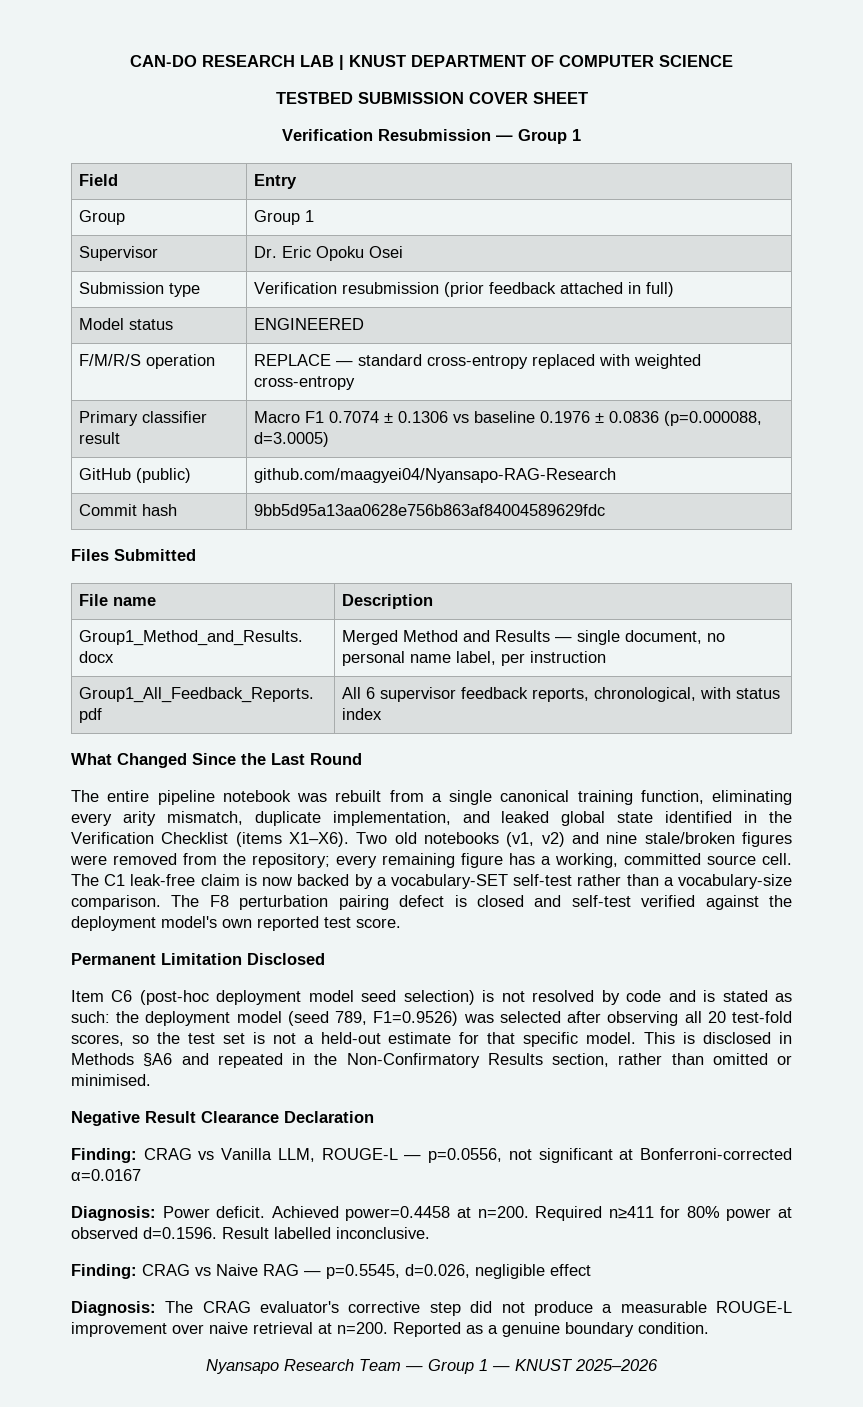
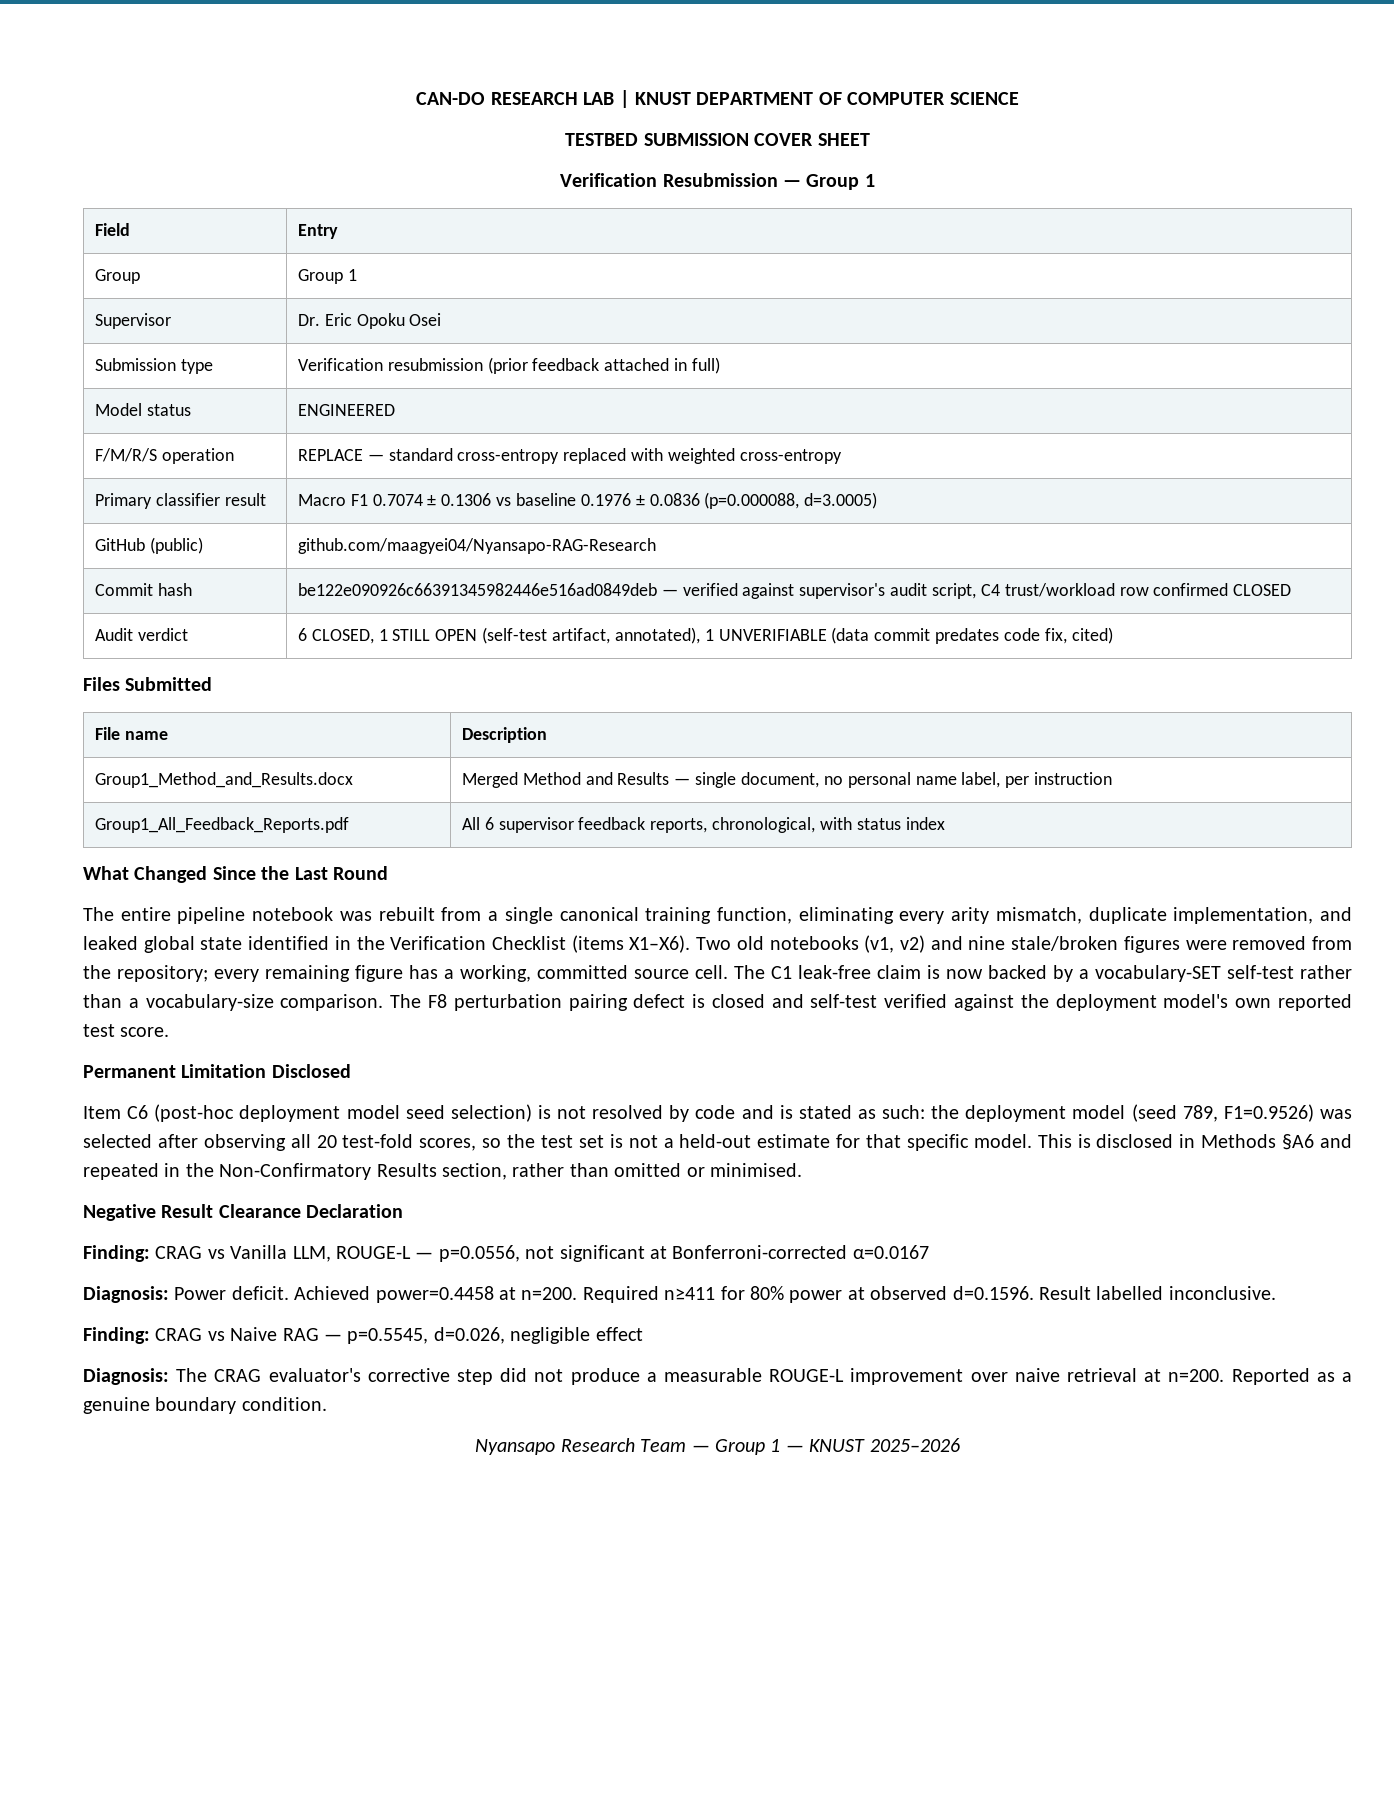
[253,504,605,516] 9bb5d95a13aa0628e756b863af84004589629fdc -> [297,583,1292,599] [94,628,188,641] [297,627,1113,644] be122e090926c66391345982446e516ad0849deb — verified against supervisor's audit script, C4 trust/workload row confirmed CLOSED // Audit verdict | 6 CLOSED, 1 STILL OPEN (self-test artifact, annotated), 1 UNVERIFIABLE (data commit predates code fix, cited)

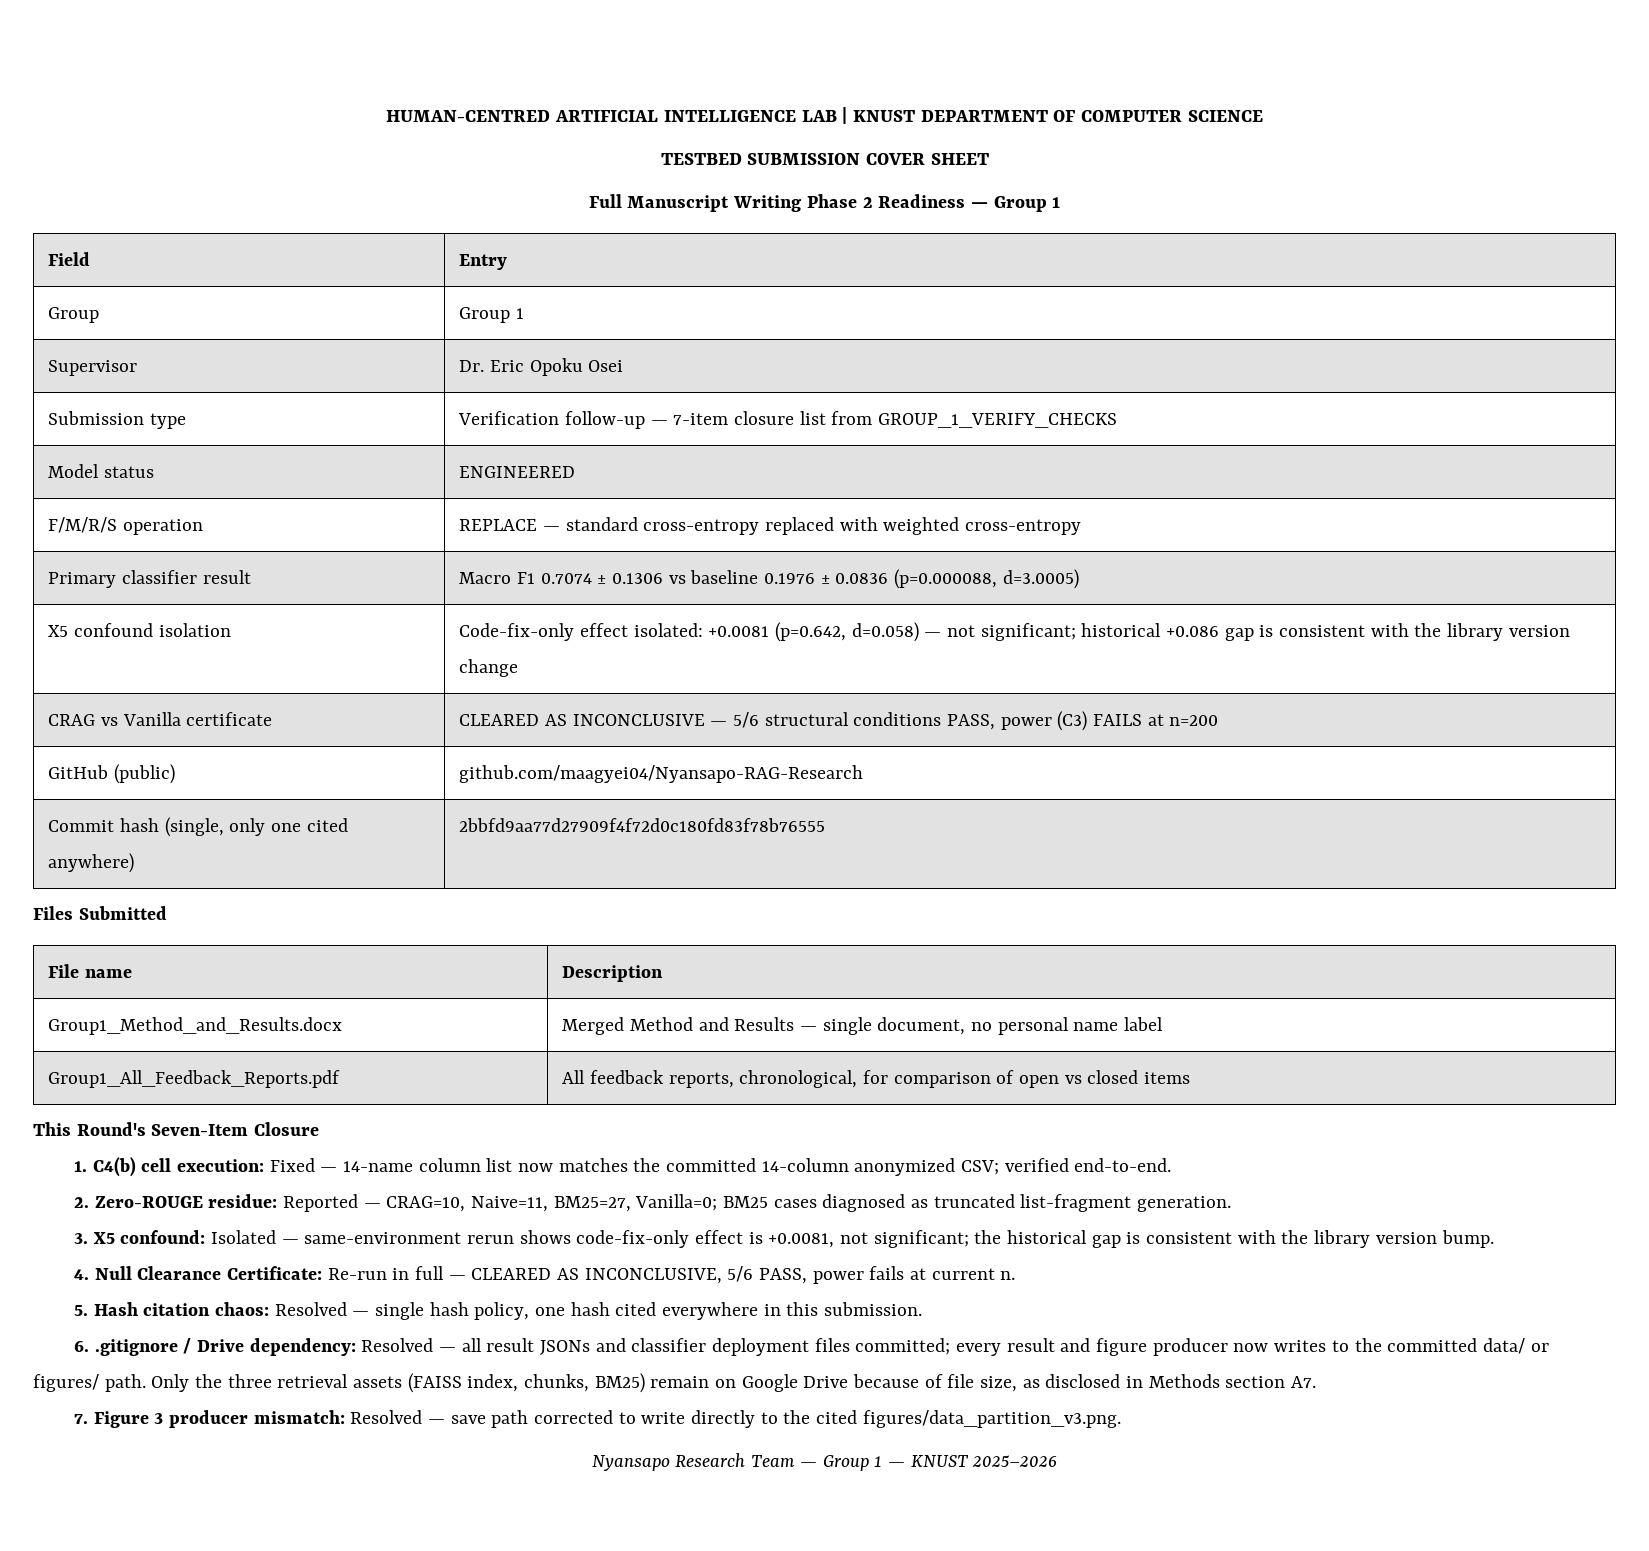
[416,92,578,105] CAN-DO RESEARCH -> [386,110,796,122] HUMAN-CENTRED ARTIFICIAL INTELLIGENCE
[560,173,778,187] Verification Resubmission -> [588,194,966,212] Full Manuscript Writing Phase 2 Readiness
[387,357,720,374] resubmission (prior feedback attached in full) -> [564,411,1117,429] follow-up — 7-item closure list from GROUP_1_VERIFY_CHECKS
(878, 500) none -> [48,623,231,637] [459,622,1570,642] [459,659,519,677] [48,712,273,726] [459,711,1219,731] // X5 confound isolation | Code-fix-only effect isolated: +0.0081 (p=0.642, d=0.058) — not significant; historical +0.086 gap is consistent with the library version change // CRAG vs Vanilla certificate | CLEARED AS INCONCLUSIVE — 5/6 structural conditions PASS, power (C3) FAILS at n=200
[297,583,1292,599] [94,628,188,641] [297,627,1113,644] | be122e090926c66391345982446e516ad0849deb — verified against supervisor's audit script, C4 trust/workload row confirmed CLOSED // Audit verdict | 6 CLOSED, 1 STILL OPEN (self-test artifact, annotated), 1 UNVERIFIABLE (data commit predates code fix, cited) -> [164,817,348,837] [48,853,135,873] [459,818,826,832] (single, only one cited anywhere) | 2bbfd9aa77d27909f4f72d0c180fd83f78b76555
[961,772,1113,788] label, per instruction -> [1123,1017,1163,1031] label
[484,817,574,833] 6 supervisor -> (586, 1077) none
[819,817,945,830] [83,866,388,883] [83,907,1352,924] [83,935,1352,953] [83,965,1352,982] [83,994,1352,1011] [83,1024,170,1037] [83,1064,351,1078] [83,1104,1353,1122] [83,1134,1352,1151] [83,1163,802,1180] [83,1204,404,1221] [83,1245,929,1262] [83,1286,1276,1303] [83,1327,643,1344] [83,1368,1353,1385] [83,1397,327,1414] with status index // What Changed Since the Last Round // The entire pipeline notebook was rebuilt from a single canonical training function, eliminating every arity mismatch, duplicate implementation, and leaked global state identified in the Verification Checklist (items X1–X6). Two old notebooks (v1, v2) and nine stale/broken figures were removed from the repository; every remaining figure has a working, committed source cell. The C1 leak-free claim is now backed by a vocabulary-SET self-test rather than a vocabulary-size comparison. The F8 perturbation pairing defect is closed and self-test verified against the deployment model's own reported test score. // Permanent Limitation Disclosed // Item C6 (post-hoc deployment model seed selection) is not resolved by code and is stated as such: the deployment model (seed 789, F1=0.9526) was selected after observing all 20 test-fold scores, so the test set is not a held-out estimate for that specific model. This is disclosed in Methods §A6 and repeated in the Non-Confirmatory Results section, rather than omitted or minimised. // Negative Result Clearance Declaration // Finding: CRAG vs Vanilla LLM, ROUGE-L — p=0.0556, not significant at Bonferroni-corrected α=0.0167 // Diagnosis: Power deficit. Achieved power=0.4458 at n=200. Required n≥411 for 80% power at observed d=0.1596. Result labelled inconclusive. // Finding: CRAG vs Naive RAG — p=0.5545, d=0.026, negligible effect // Diagnosis: The CRAG evaluator's corrective step did not produce a measurable ROUGE-L improvement over naive retrieval at n=200. Reported as a genuine boundary condition. -> [862,1070,1190,1088] [33,1122,320,1136] [74,1157,1172,1177] [74,1194,1232,1212] [74,1230,1494,1248] [74,1266,1016,1284] [74,1302,923,1320] [74,1338,1549,1356] [33,1373,1317,1393] [74,1410,1121,1428] for comparison of open vs closed items // This Round's Seven-Item Closure // 1. C4(b) cell execution: Fixed — 14-name column list now matches the committed 14-column anonymized CSV; verified end-to-end. // 2. Zero-ROUGE residue: Reported — CRAG=10, Naive=11, BM25=27, Vanilla=0; BM25 cases diagnosed as truncated list-fragment generation. // 3. X5 confound: Isolated — same-environment rerun shows code-fix-only effect is +0.0081, not significant; the historical gap is consistent with the library version bump. // 4. Null Clearance Certificate: Re-run in full — CLEARED AS INCONCLUSIVE, 5/6 PASS, power fails at current n. // 5. Hash citation chaos: Resolved — single hash policy, one hash cited everywhere in this submission. // 6. .gitignore / Drive dependency: Resolved — all result JSONs and classifier deployment files committed; every result and figure producer now writes to the committed data/ or figures/ path. Only the three retrieval assets (FAISS index, chunks, BM25) remain on Google Drive because of file size, as disclosed in Methods section A7. // 7. Figure 3 producer mismatch: Resolved — save path corrected to write directly to the cited figures/data_partition_v3.png.

